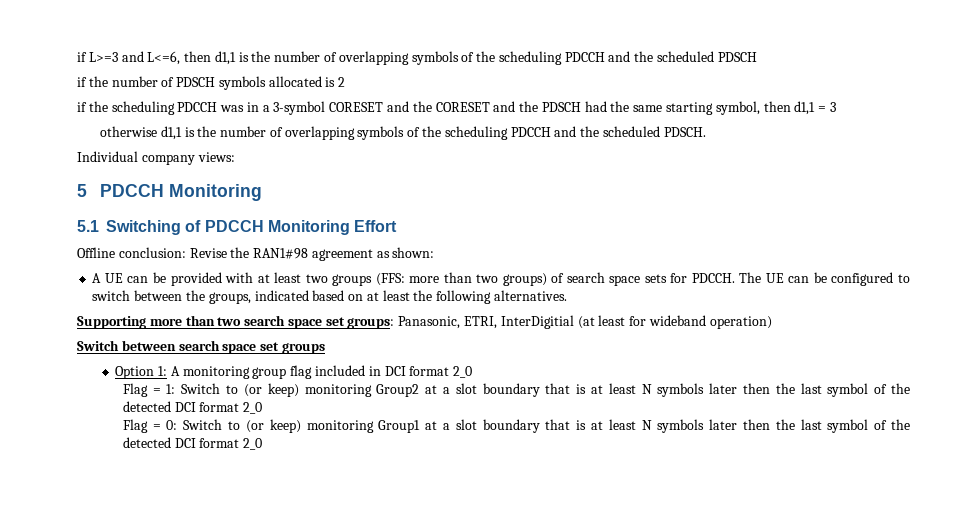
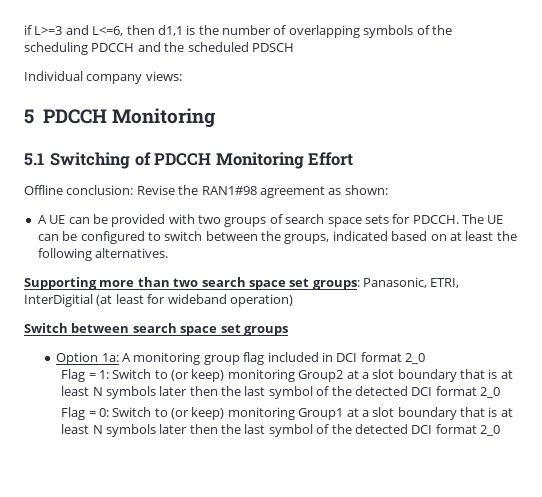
[77,76,346,90] [77,101,836,115] [99,126,706,140] // if the number of PDSCH symbols allocated is 2 // if the scheduling PDCCH was in a 3-symbol CORESET and the CORESET and the PDSCH had the same starting symbol, then d1,1 = 3 // otherwise d1,1 is the number of overlapping symbols of the scheduling PDCCH and the scheduled PDSCH. -> (294, 47) none
[257,272,547,286] at least two groups (FFS: more than two groups) -> [198,215,267,227] two groups
[158,366,168,376] 1: -> [101,353,119,362] 1a:

